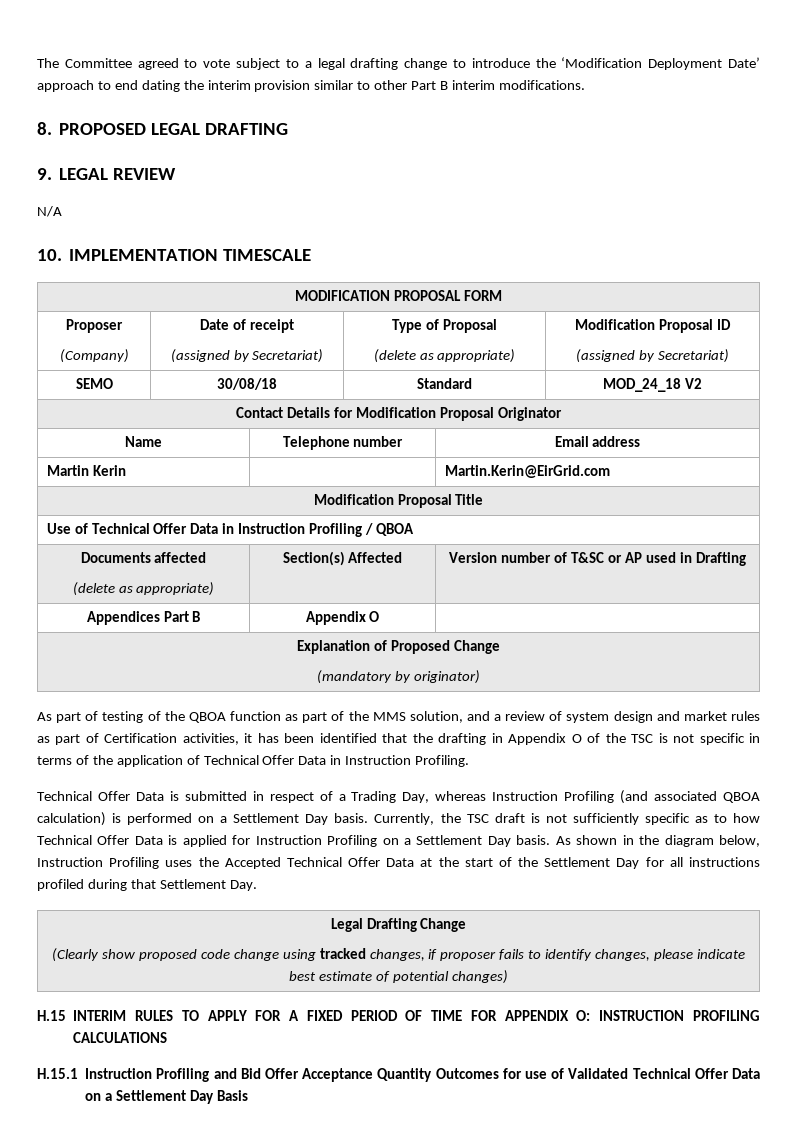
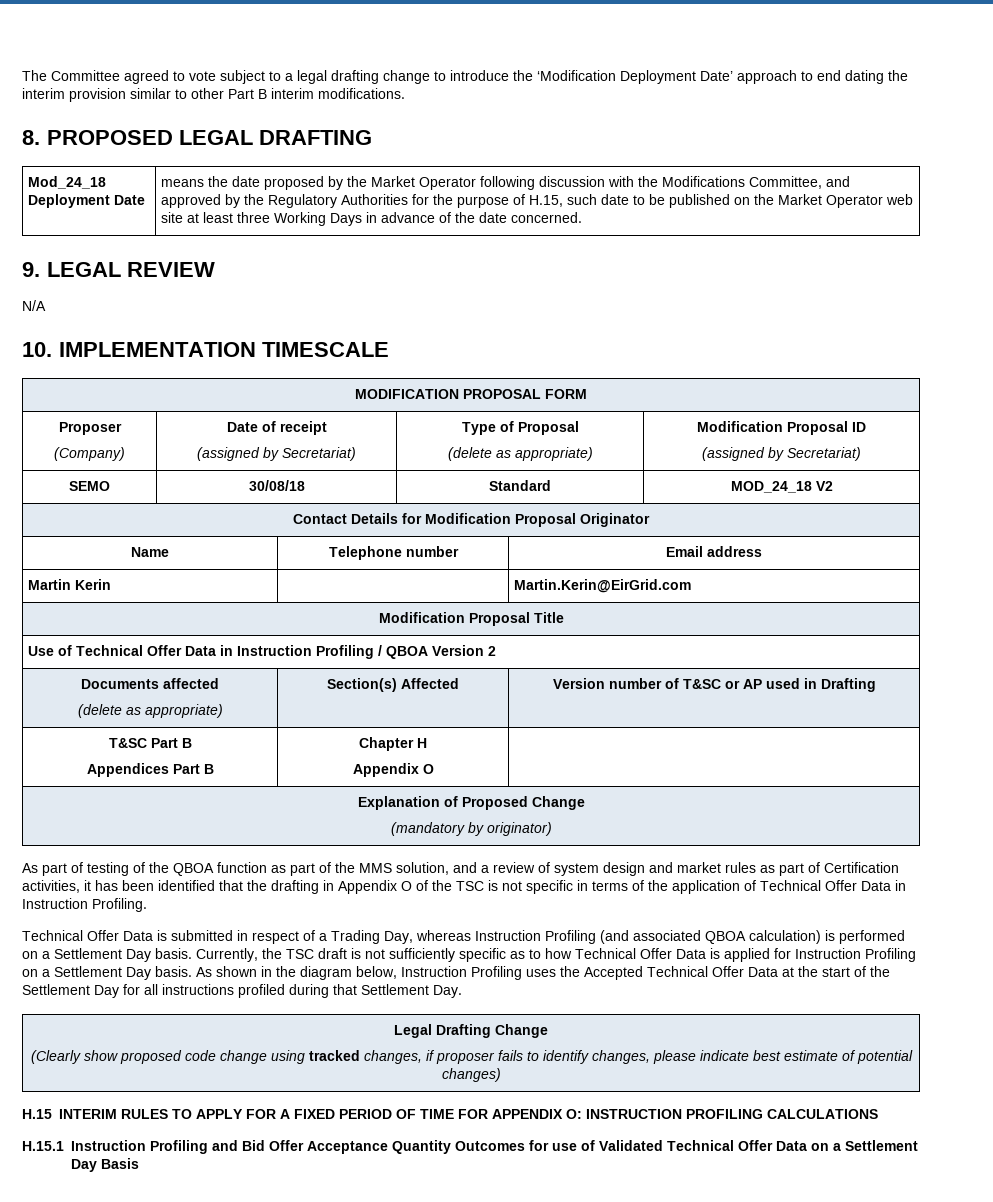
(289, 129) none -> [28,176,107,189] [28,194,146,208] [161,176,851,190] [161,194,914,208] [161,212,583,226] // Mod_24_18 Deployment Date | means the date proposed by the Market Operator following discussion with the Modifications Committee, and approved by the Regulatory Authorities for the purpose of H.15, such date to be published on the Market Operator web site at least three Working Days in advance of the date concerned.
(414, 529) none -> [432,645,497,656] Version 2
(746, 559) none -> [108,738,192,748] T&SC Part B //
(201, 616) none -> [359,737,427,751] Chapter H //

